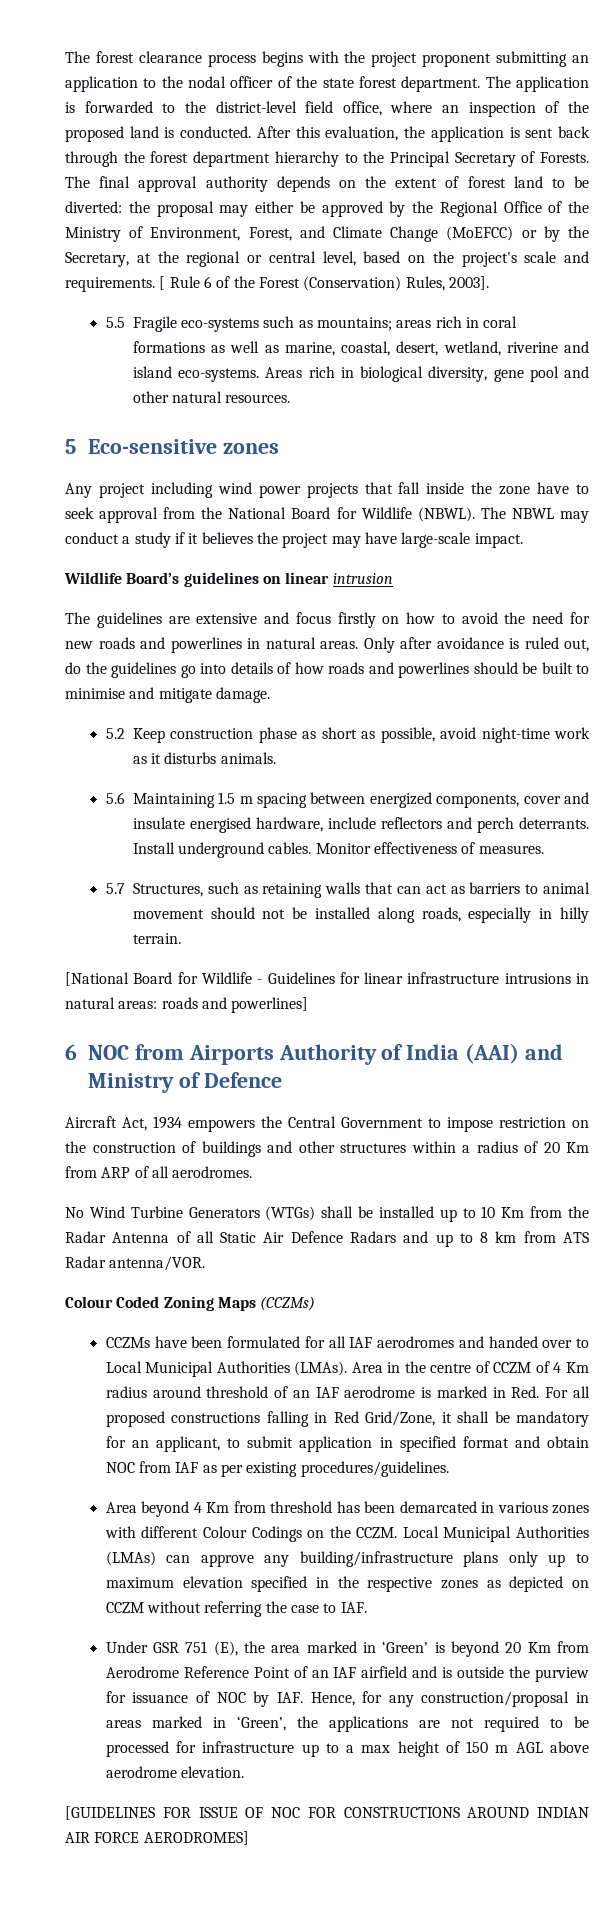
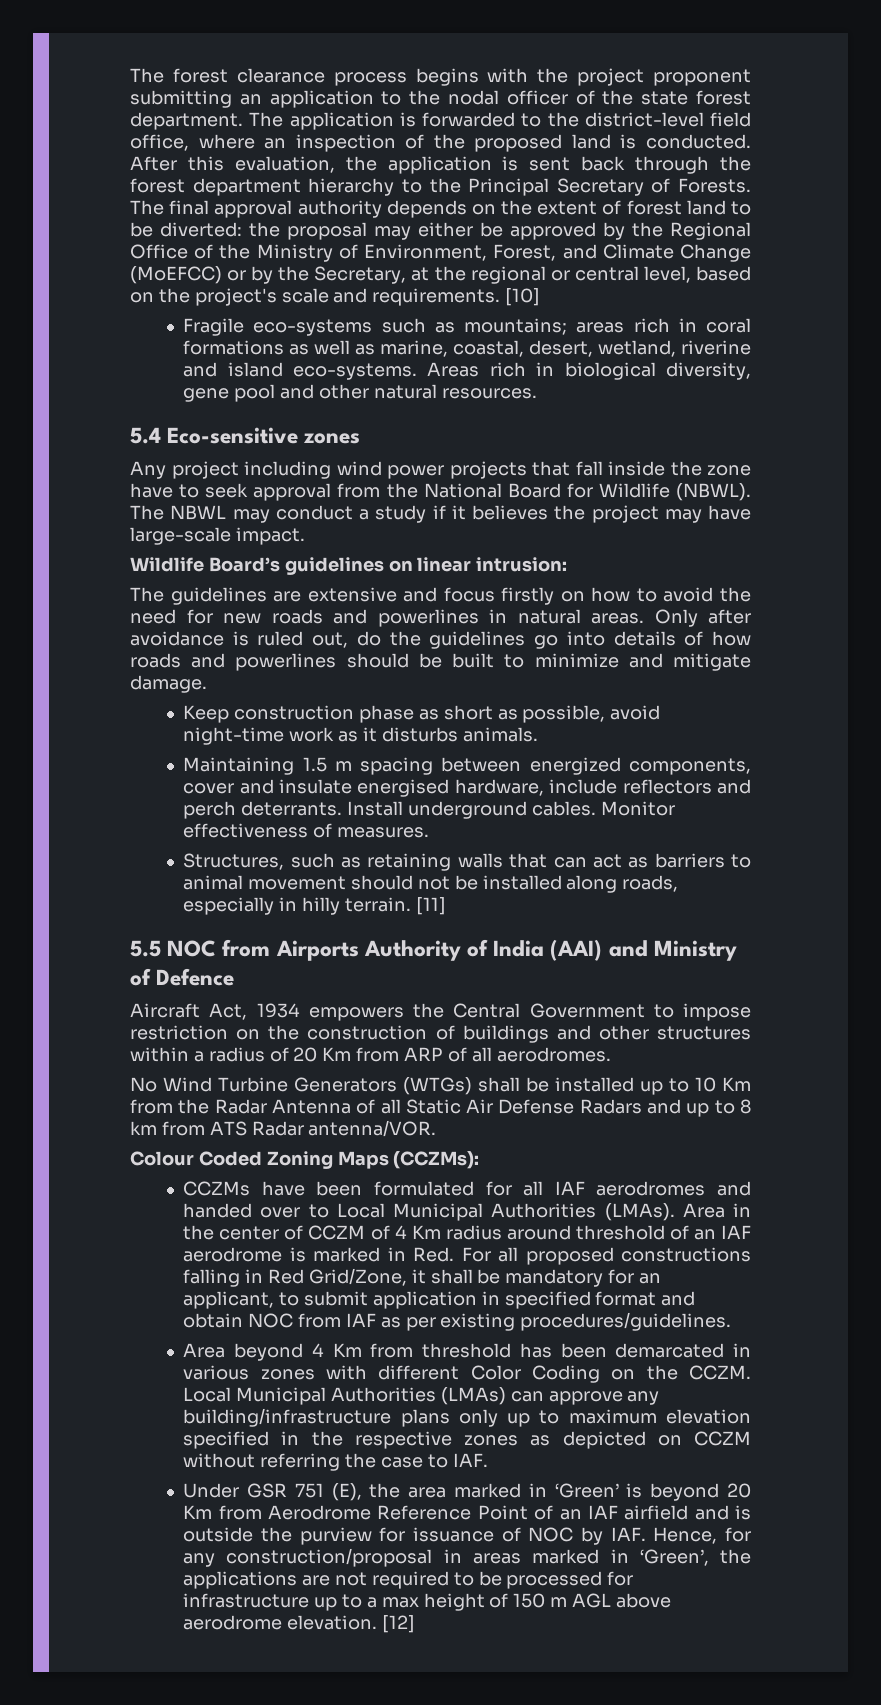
[159,276,489,291] [105,317,125,328] [ Rule 6 of the Forest (Conservation) Rules, 2003]. // 5.5 -> [505,288,541,306] [10] //
[65,439,76,454] 5 -> [130,427,161,444] 5.4
[332,573,393,584] intrusion -> [476,557,568,572] intrusion:
[65,688,125,699] minimise -> [534,653,619,668] minimize
[105,728,125,739] 5.2 -> (207, 684) none
[105,792,125,804] 5.6 -> (538, 734) none
[105,883,125,894] 5.7 -> (429, 832) none
[65,972,590,986] [65,997,309,1013] [65,1044,77,1060] // [National Board for Wildlife - Guidelines for linear infrastructure intrusions in natural areas: roads and powerlines] // 6 -> [415,897,446,915] [130,940,161,957] [11] // 5.5
[290,1231,343,1243] Defence -> [498,1099,575,1114] Defense
[260,1296,316,1311] (CCZMs) -> [393,1151,480,1169] (CCZMs):
[430,1363,472,1373] centre -> [219,1226,280,1240] center
[202,1526,302,1542] Colour Codings -> [470,1365,600,1383] Color Coding
[65,1806,589,1820] [65,1831,249,1845] // [GUIDELINES FOR ISSUE OF NOC FOR CONSTRUCTIONS AROUND INDIAN AIR FORCE AERODROMES] -> [381,1615,415,1633] [12]

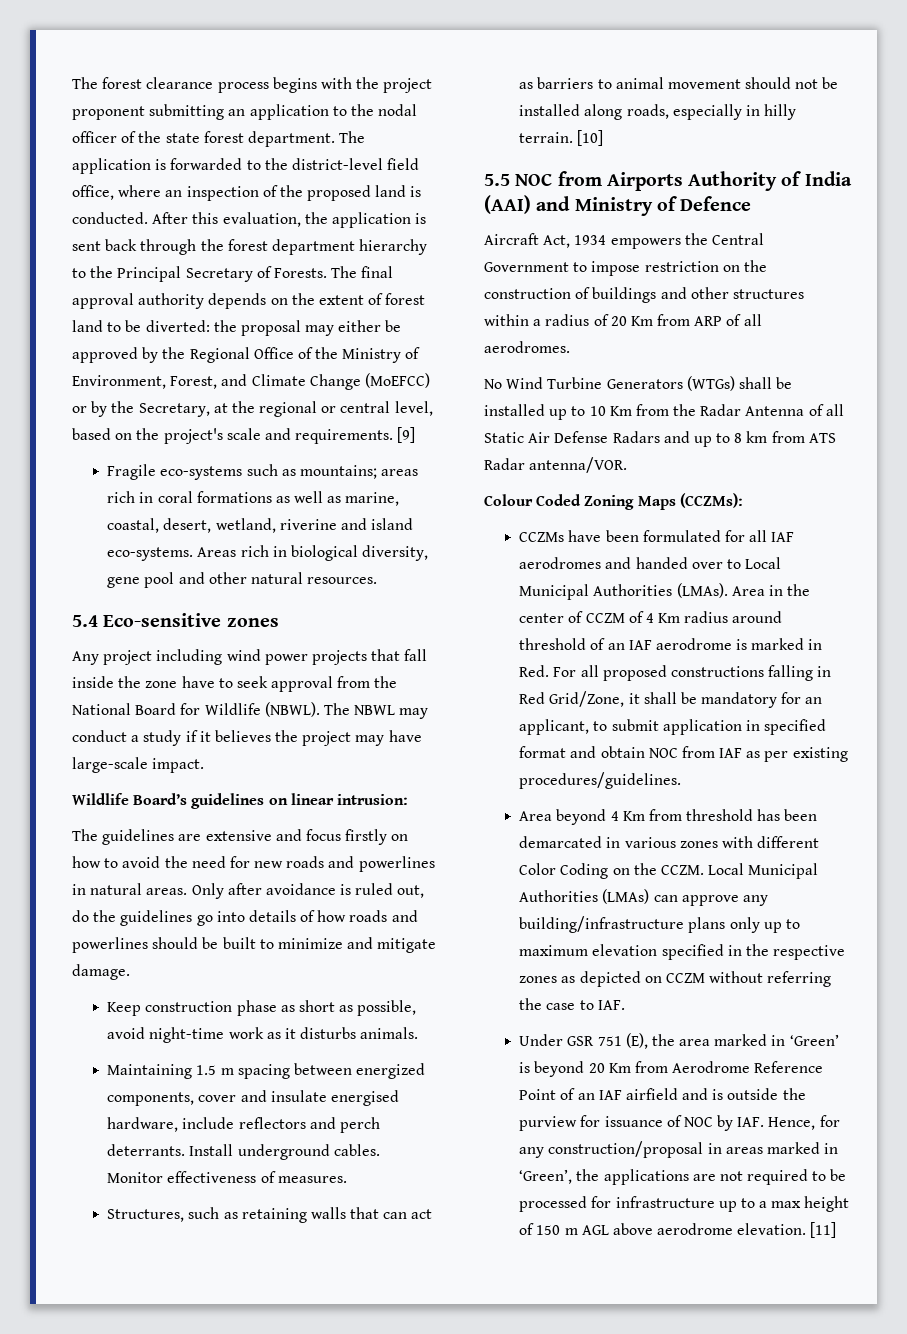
[505,288,541,306] [10] -> [397,427,416,443] [9]
[415,897,446,915] [11] -> [577,130,604,146] [10]
[381,1615,415,1633] [12] -> [810,1222,837,1238] [11]

